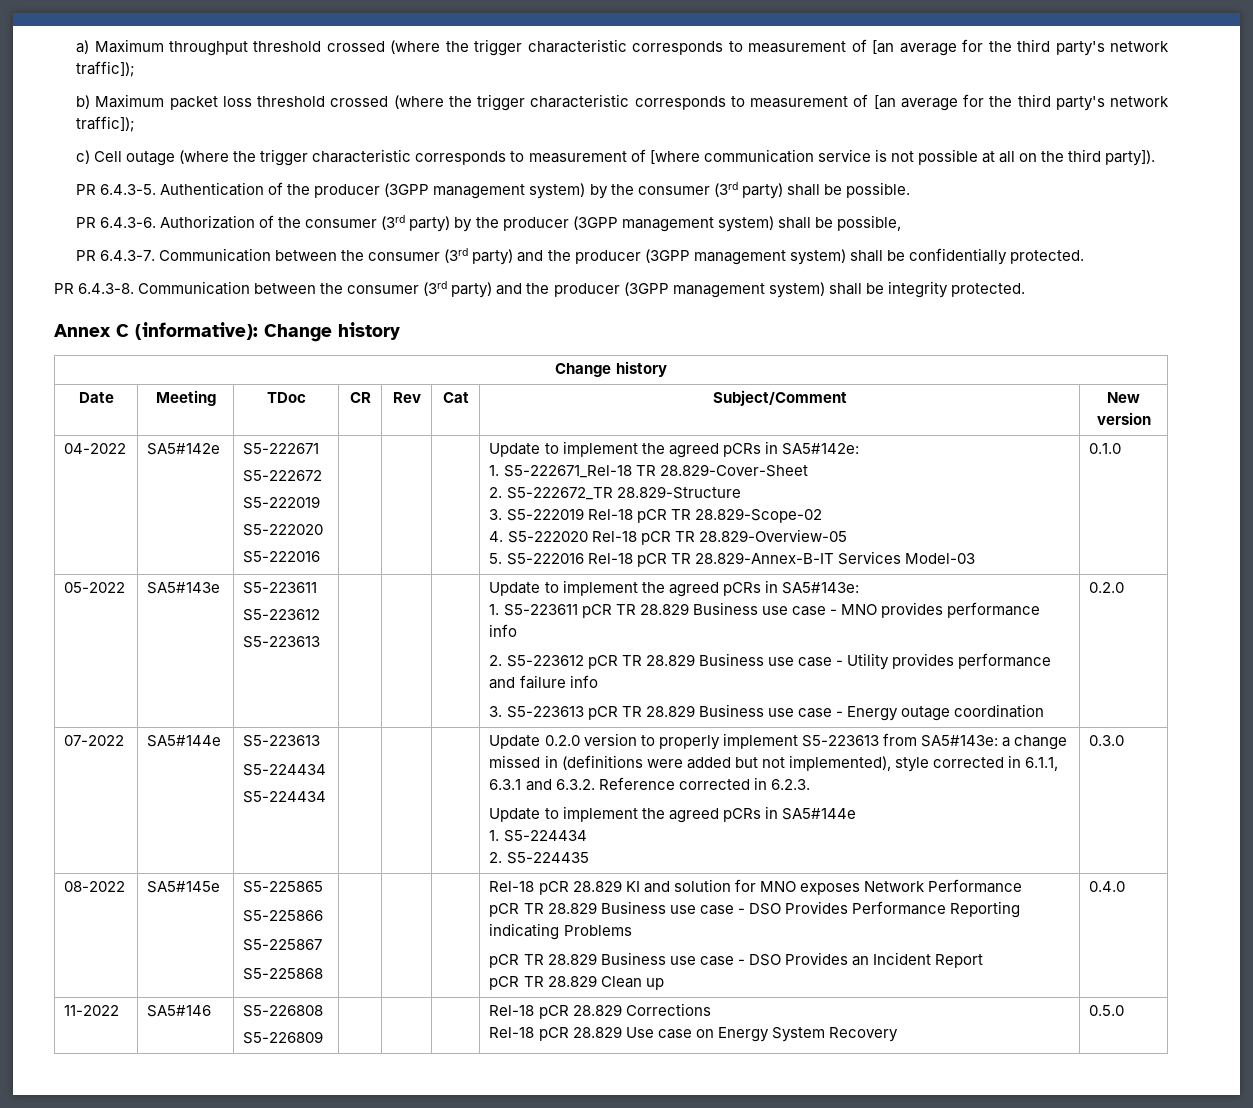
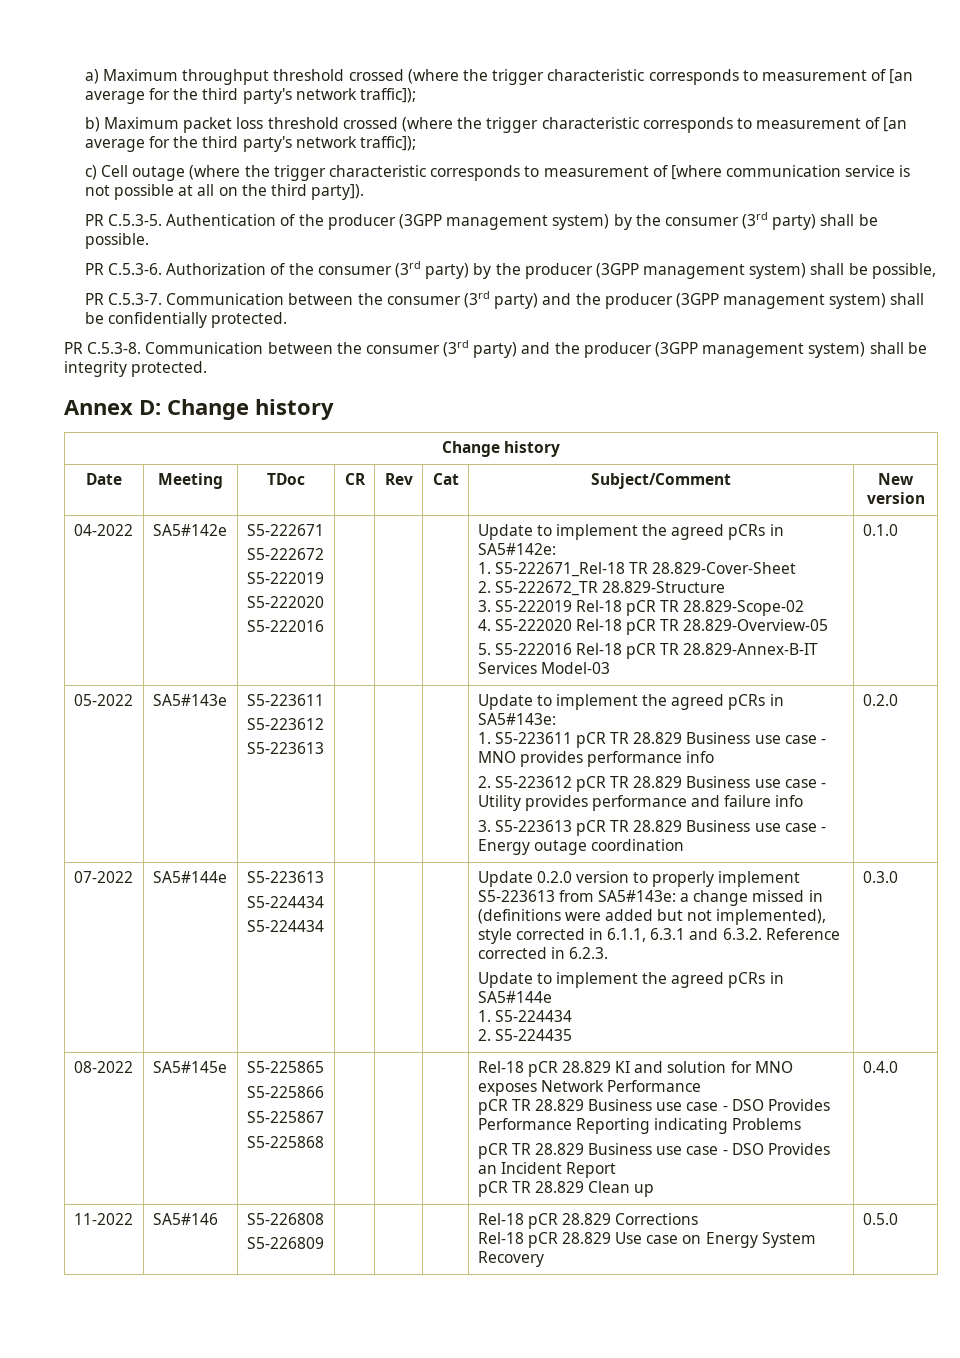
[100,184,157,195] 6.4.3-5. -> [108,214,163,226] C.5.3-5.
[100,217,157,228] 6.4.3-6. -> [108,263,163,275] C.5.3-6.
[100,250,156,261] 6.4.3-7. -> [108,293,163,305] C.5.3-7.
[78,283,135,294] 6.4.3-8. -> [87,342,142,354] C.5.3-8.
[116,322,258,340] C (informative): -> [139,400,161,415] D:

